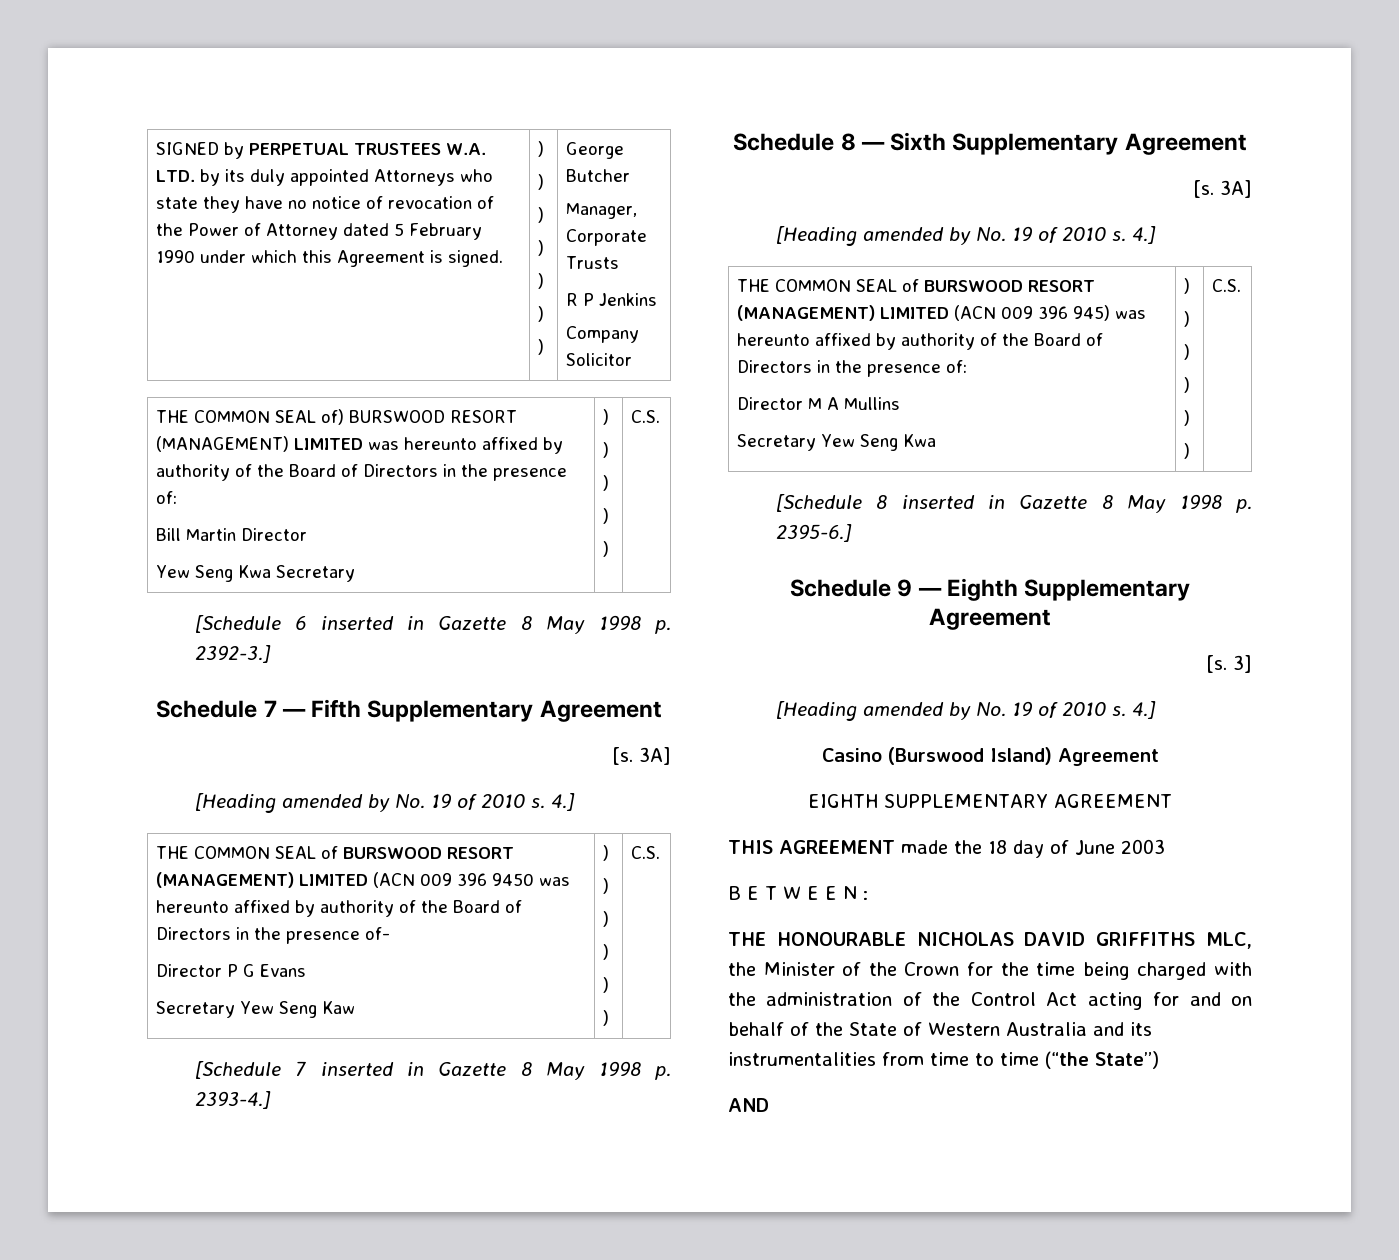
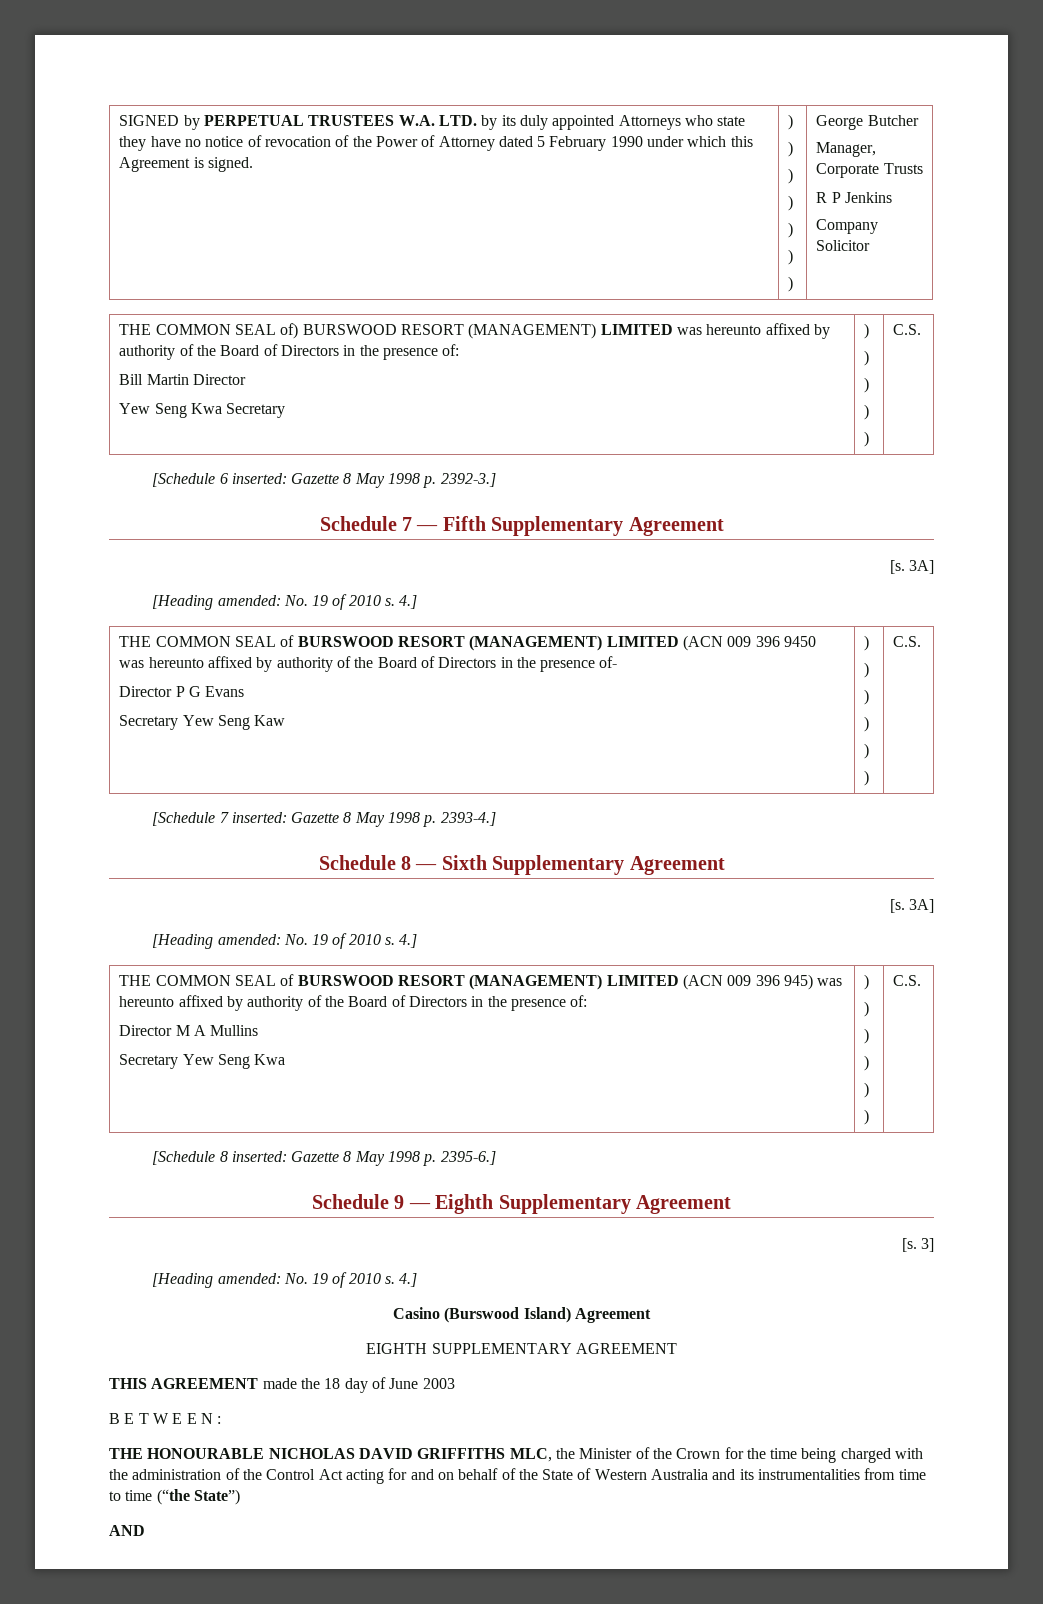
[320,616,425,630] inserted in -> [231,473,287,484] inserted:
[281,794,390,812] amended by -> [217,595,281,606] amended:
[320,1062,425,1076] inserted in -> [231,812,287,823] inserted:
[862,227,971,245] amended by -> [217,934,281,945] amended:
[901,495,1006,509] inserted in -> [231,1151,287,1162] inserted:
[862,702,971,720] amended by -> [217,1273,281,1284] amended:

